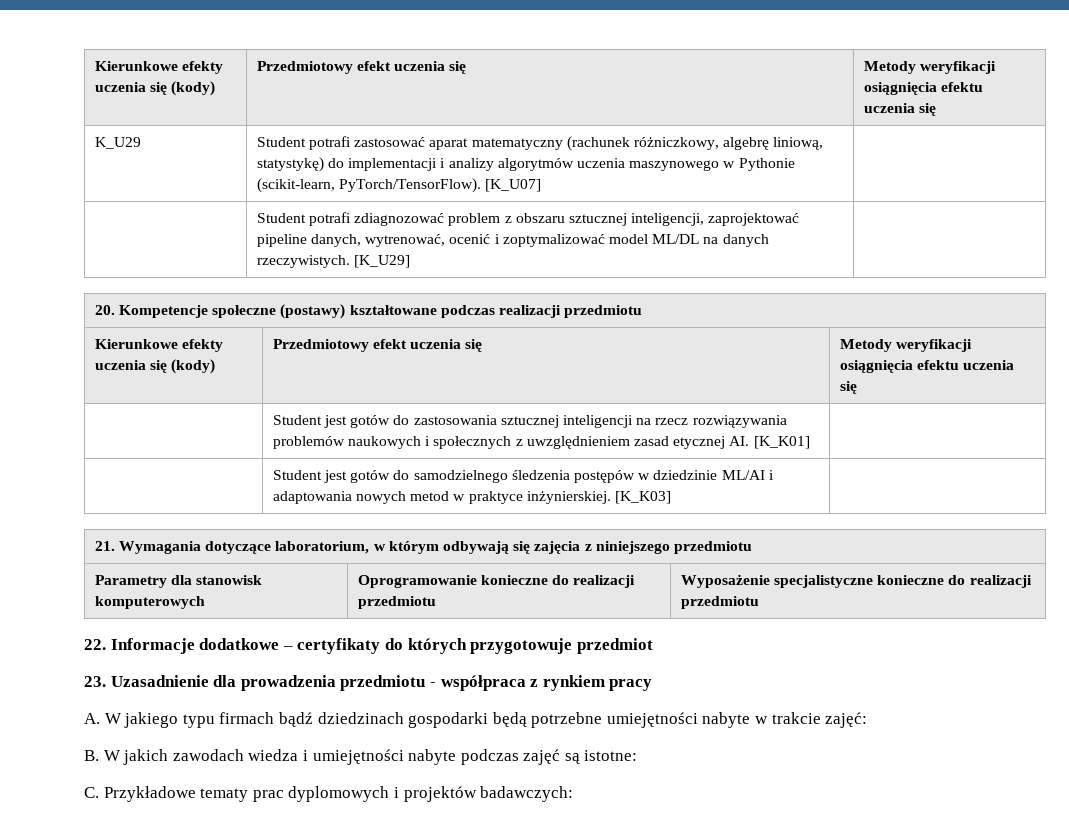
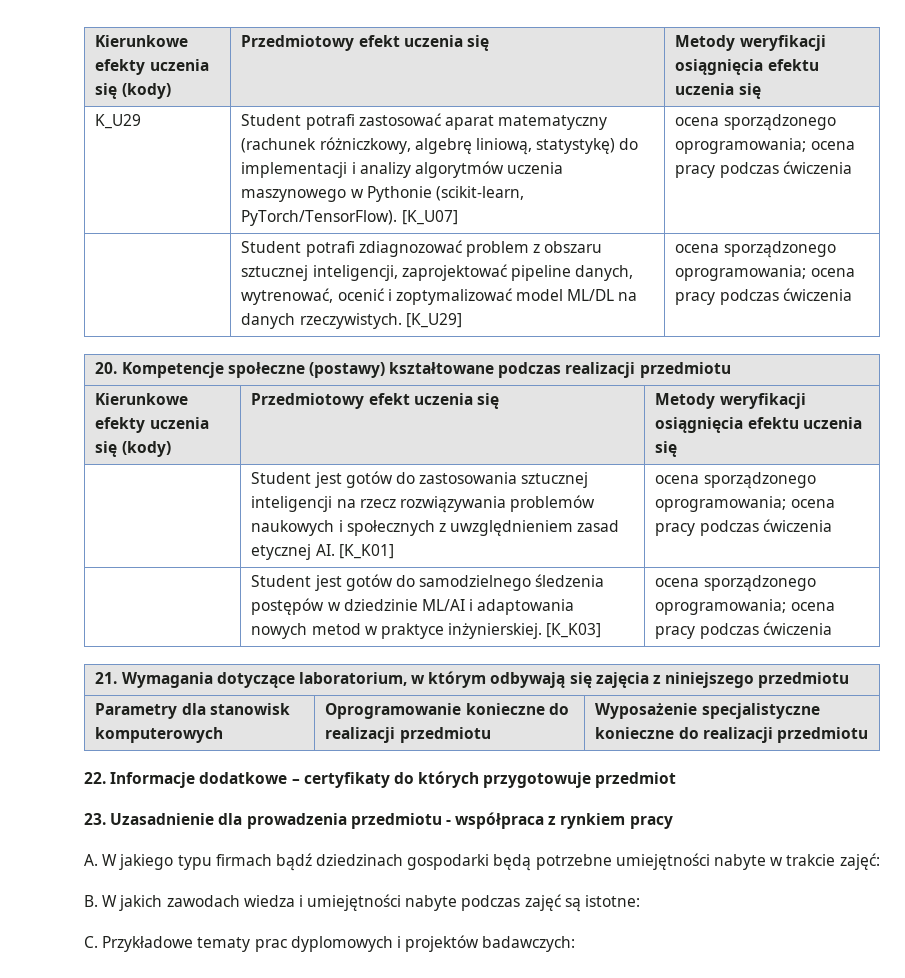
(542, 185) none -> [675,114,836,131] [675,138,855,154] [675,161,852,178] ocena sporządzonego oprogramowania; ocena pracy podczas ćwiczenia
(411, 261) none -> [675,241,836,258] [675,265,855,281] [675,288,852,305] ocena sporządzonego oprogramowania; ocena pracy podczas ćwiczenia
(810, 442) none -> [655,472,816,489] [655,496,835,512] [655,519,832,536] ocena sporządzonego oprogramowania; ocena pracy podczas ćwiczenia
(672, 497) none -> [655,575,816,592] [655,599,835,615] [655,622,832,639] ocena sporządzonego oprogramowania; ocena pracy podczas ćwiczenia

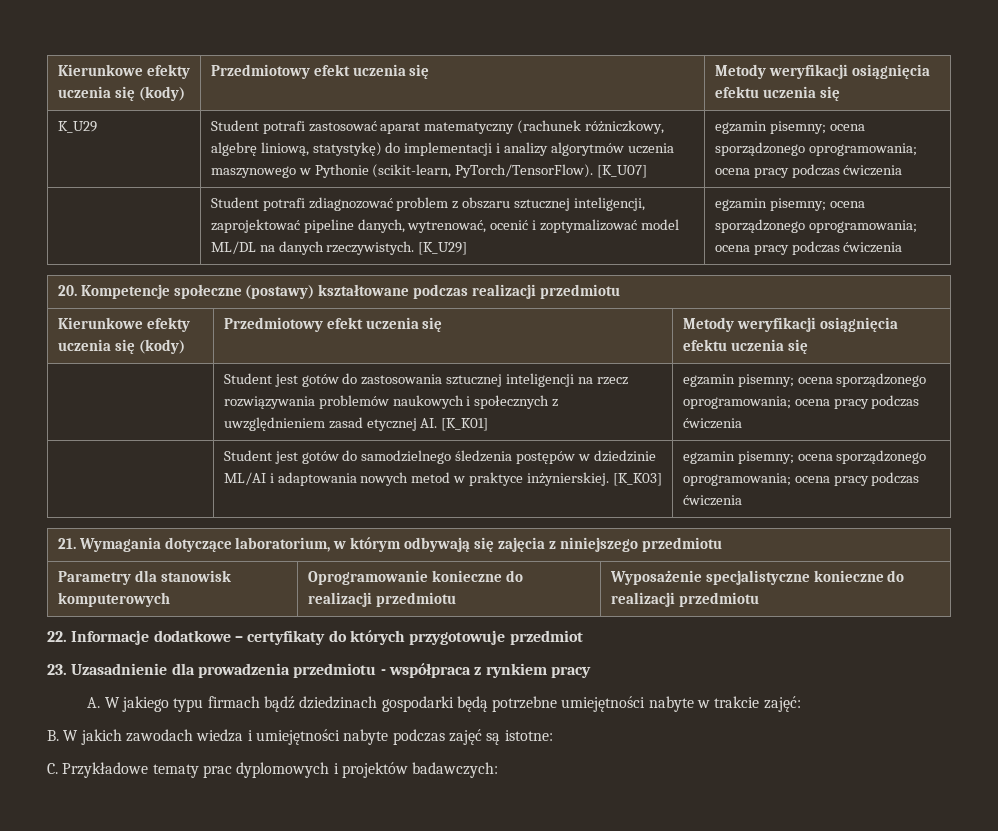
(458, 217) none -> [714,121,826,134] egzamin pisemny;
(462, 320) none -> [714,198,826,211] egzamin pisemny;
(394, 551) none -> [682,374,794,387] egzamin pisemny;
(602, 630) none -> [682,451,794,464] egzamin pisemny;

